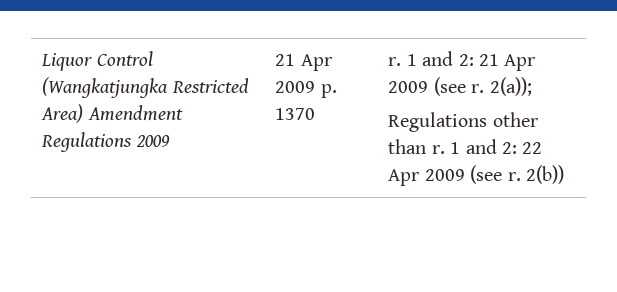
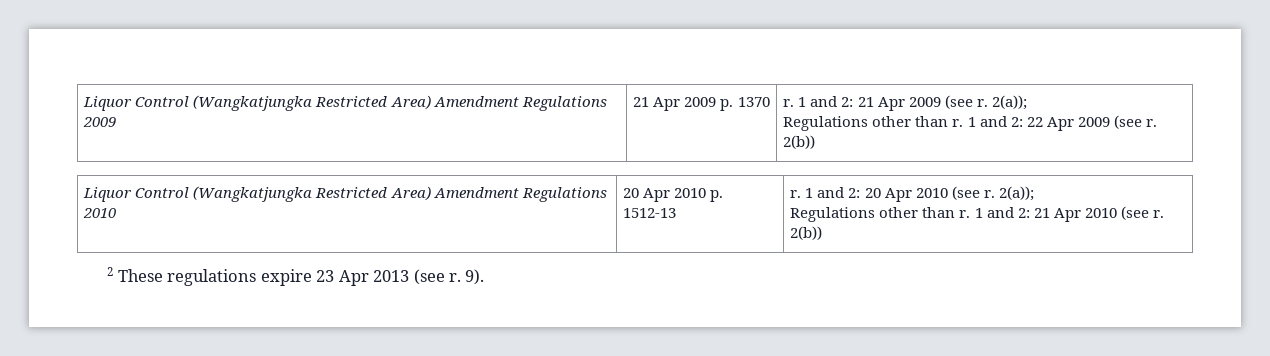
(565, 174) none -> [83,186,607,202] [83,208,117,218] [623,188,724,202] [623,208,677,218] [790,186,1034,202] [790,206,1164,222] [790,226,823,240] [107,267,485,286] // Liquor Control (Wangkatjungka Restricted Area) Amendment Regulations 2010 | 20 Apr 2010 p. 1512-13 | r. 1 and 2: 20 Apr 2010 (see r. 2(a)); // Regulations other than r. 1 and 2: 21 Apr 2010 (see r. 2(b)) // 2 These regulations expire 23 Apr 2013 (see r. 9).

